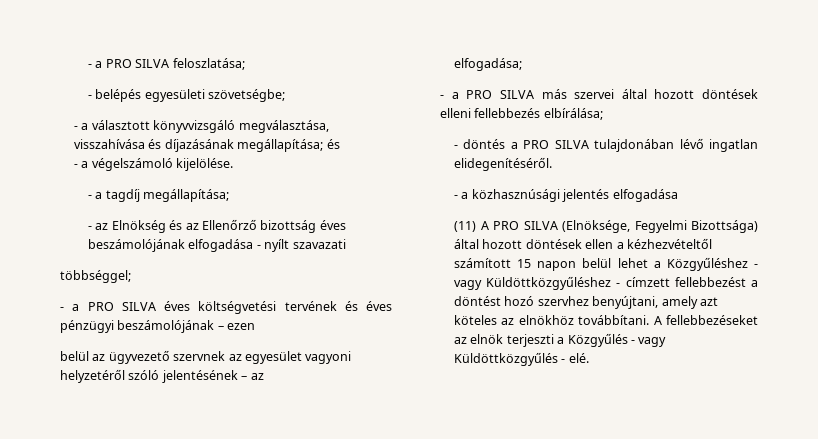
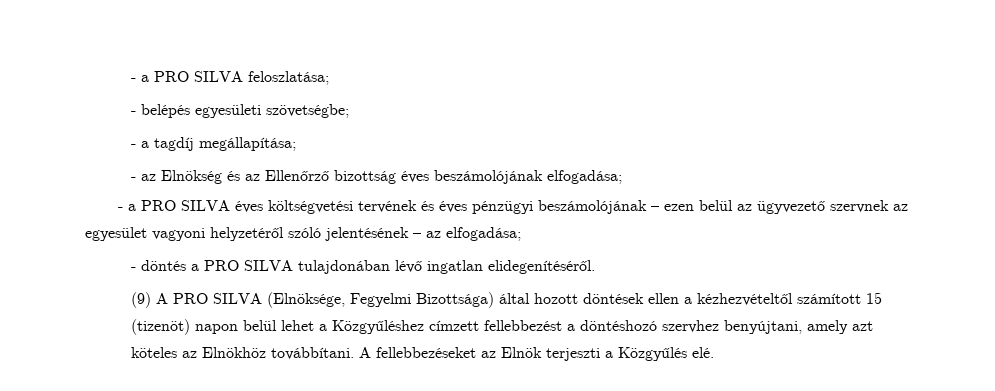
[74,120,329,133] [74,139,340,152] [74,158,234,171] // - a választott könyvvizsgáló megválasztása, visszahívása és díjazásának megállapítása; és // - a végelszámoló kijelölése. -> (349, 111) none
[188,239,346,252] [60,270,131,283] elfogadása - nyílt szavazati // többséggel; -> [546,170,622,184] elfogadása;
(256, 326) // -> (694, 207) none
[454,58,523,71] [440,89,758,99] [440,108,603,120] // elfogadása; // - a PRO SILVA más szervei által hozott döntések elleni fellebbezés elbírálása; -> [446,227,521,241] elfogadása;
[454,189,678,202] [454,221,477,232] - a közhasznúsági jelentés elfogadása // (11) -> [130,292,151,308] (9)
(532, 263) none -> [130,319,190,335] (tizenöt)
[754,264,758,268] [454,276,621,290] - vagy Küldöttközgyűléshez - -> (424, 327) none
[454,296,535,306] döntést hozó -> [579,320,657,331] döntéshozó
[518,315,574,325] elnökhöz -> [201,347,266,358] Elnökhöz
[470,334,504,344] elnök -> [500,347,542,358] Elnök
[630,337,667,347] [454,352,566,366] - vagy Küldöttközgyűlés - -> (687, 354) none

